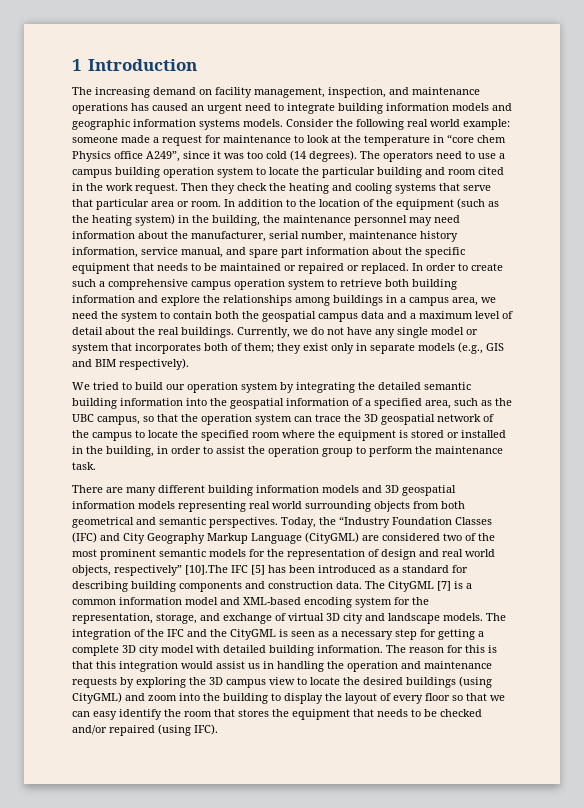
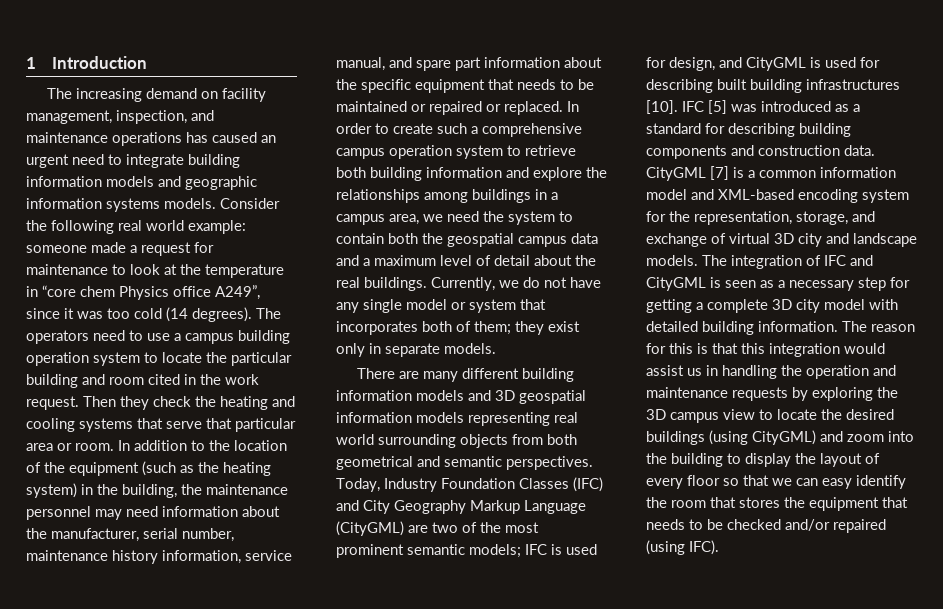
[418,342,504,354] [72,358,189,370] [72,382,471,393] [72,398,512,409] [72,414,494,425] [72,430,506,441] [72,446,503,457] [72,462,96,470] models (e.g., GIS and BIM respectively). // We tried to build our operation system by integrating the detailed semantic building information into the geospatial information of a specified area, such as the UBC campus, so that the operation system can trace the 3D geospatial network of the campus to locate the specified room where the equipment is stored or installed in the building, in order to assist the operation group to perform the maintenance task. -> [444,343,496,354] models.
[319,516,390,528] the “Industry -> [384,478,437,492] Industry
[382,533,440,541] considered -> (428, 529) none
[209,549,495,560] [72,565,315,576] models for the representation of design and real world objects, respectively” [10].The IFC [5] has been -> [469,544,597,558] [646,57,880,71] [646,79,900,93] [646,100,757,114] models; IFC is used for design, and CityGML is used for describing built building infrastructures [10]. IFC [5] was
[365,581,385,589] The -> (875, 150) none
[147,629,164,637] the -> (821, 260) none
[210,629,227,637] the -> (873, 260) none

